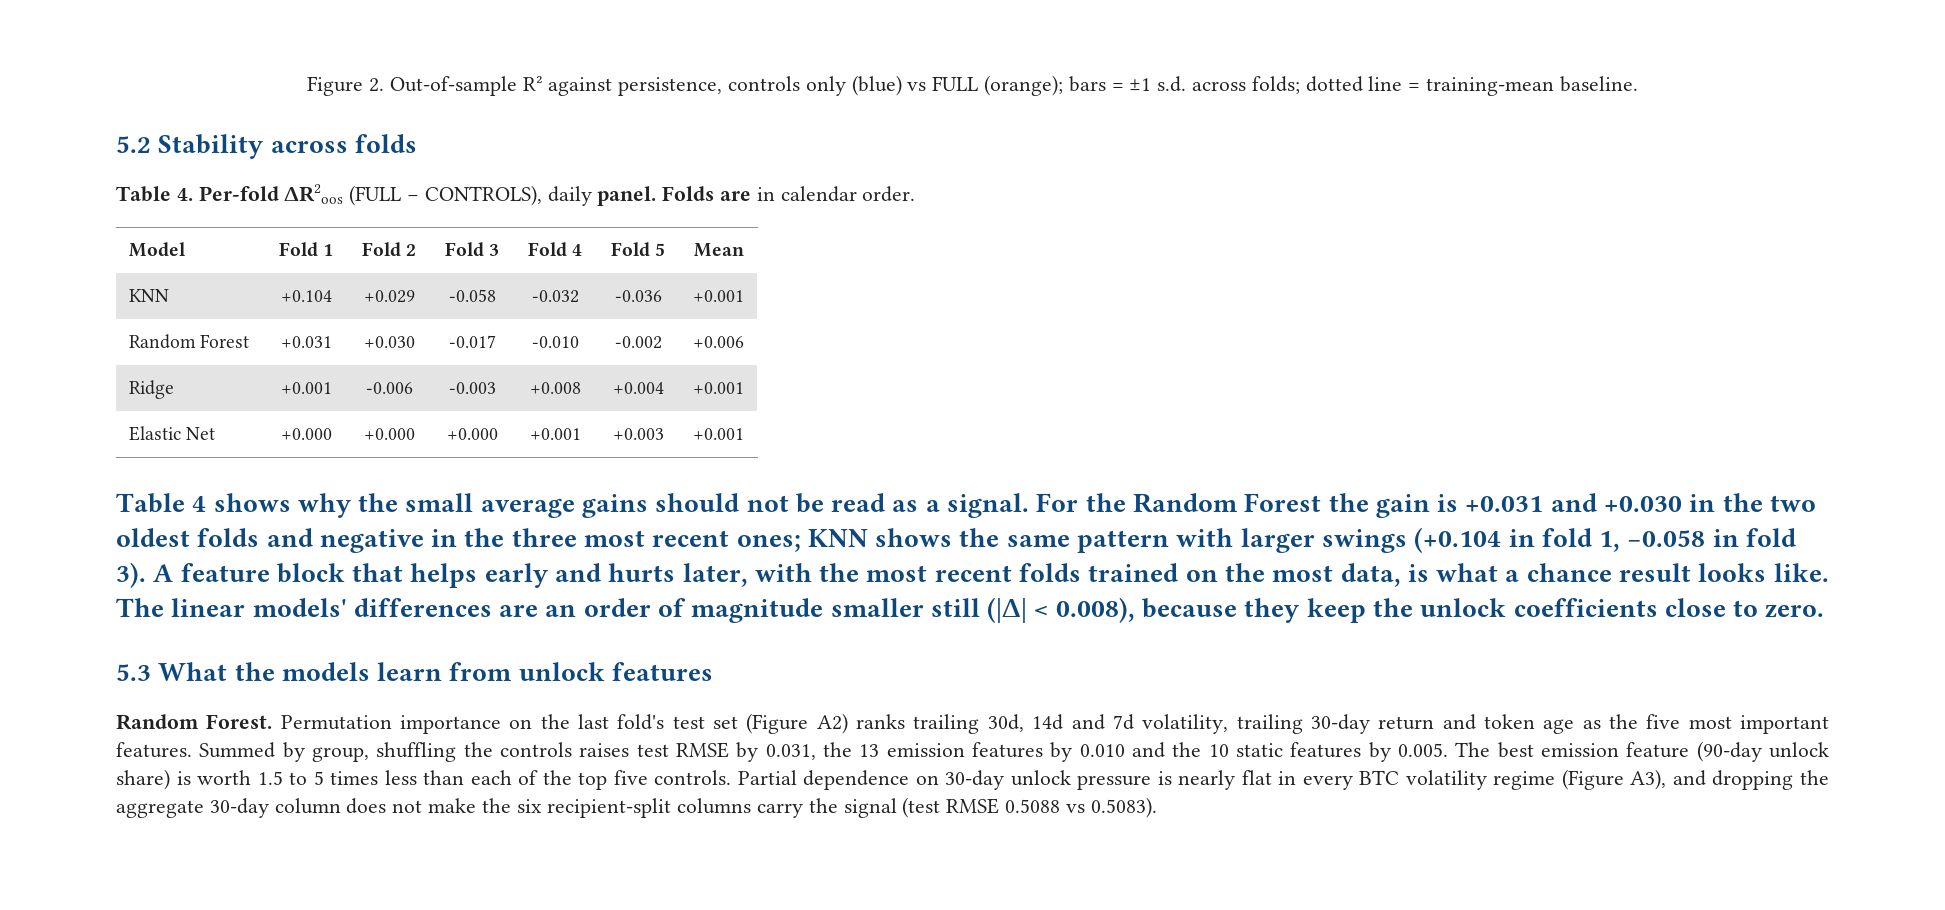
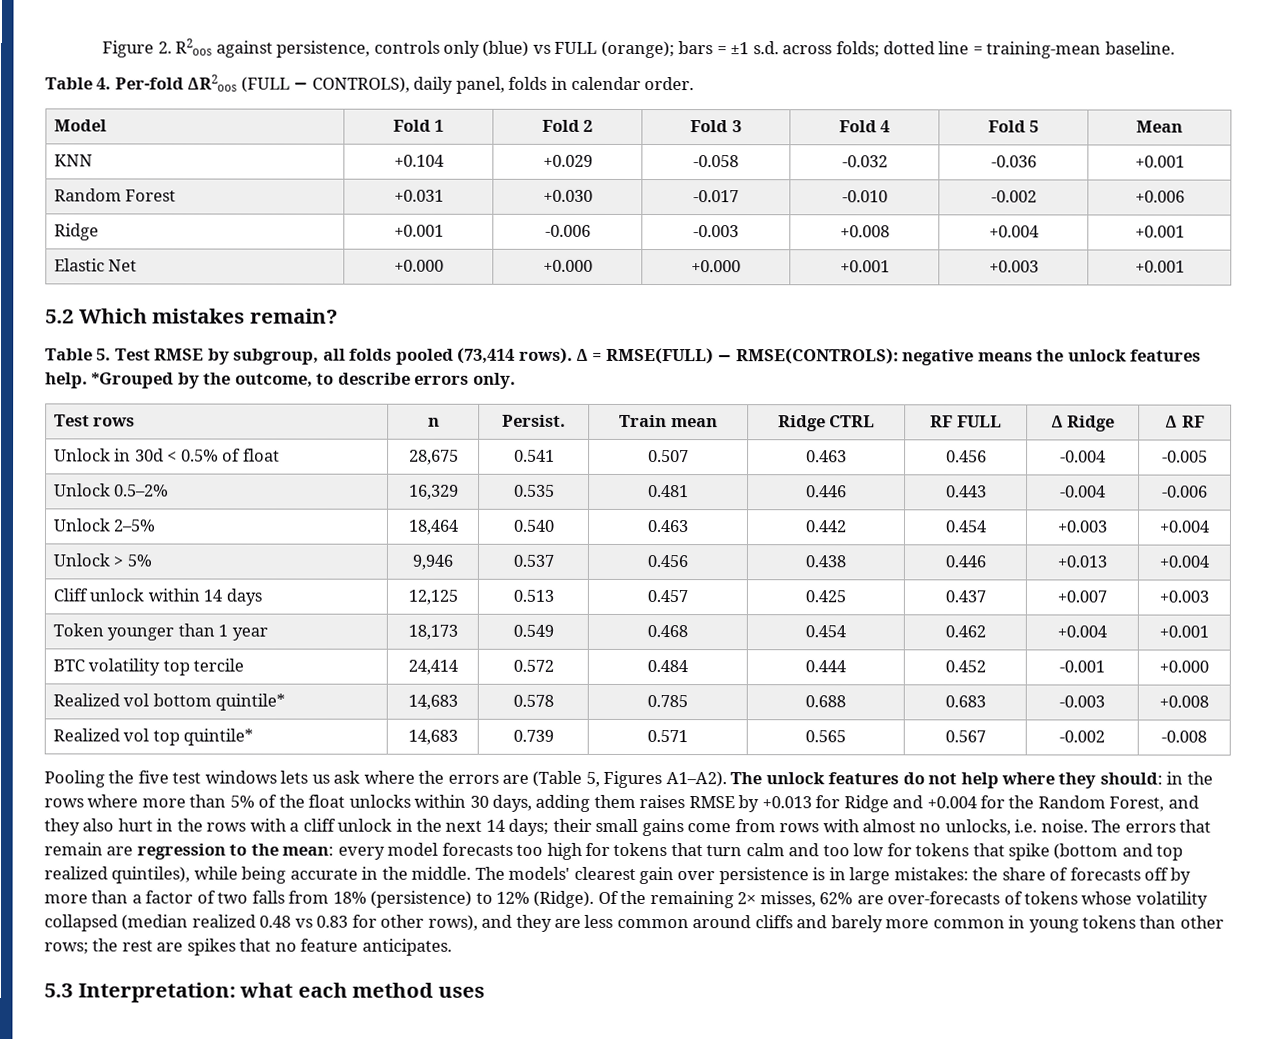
[389,76,543,96] Out-of-sample R² -> [175,38,213,56] R2oos
[116,134,417,159] // 5.2 Stability across folds -> (1175, 48) none
[597,186,752,206] panel. Folds are -> [455,76,548,94] panel, folds
[116,493,1816,518] [116,527,1796,553] [116,562,1829,588] [116,597,1825,623] [116,662,714,681] [116,713,1830,734] [116,741,1829,762] [116,769,1829,790] [116,797,1157,818] Table 4 shows why the small average gains should not be read as a signal. For the Random Forest the gain is +0.031 and +0.030 in the two oldest folds and negative in the three most recent ones; KNN shows the same pattern with larger swings (+0.104 in fold 1, −0.058 in fold 3). A feature block that helps early and hurts later, with the most recent folds trained on the most data, is what a chance result looks like. The linear models' differences are an order of magnitude smaller still (|Δ| < 0.008), because they keep the unlock coefficients close to zero. // 5.3 What the models learn from unlock features // Random Forest. Permutation importance on the last fold's test set (Figure A2) ranks trailing 30d, 14d and 7d volatility, trailing 30-day return and token age as the five most important features. Summed by group, shuffling the controls raises test RMSE by 0.031, the 13 emission features by 0.010 and the 10 static features by 0.005. The best emission feature (90-day unlock share) is worth 1.5 to 5 times less than each of the top five controls. Partial dependence on 30-day unlock pressure is nearly flat in every BTC volatility regime (Figure A3), and dropping the aggregate 30-day column does not make the six recipient-split columns carry the signal (test RMSE 0.5088 vs 0.5083). -> [45,308,338,324] [45,347,1202,366] [45,372,516,389] [53,414,136,427] [427,417,440,427] [502,414,566,427] [619,414,718,428] [777,415,876,432] [930,415,1002,428] [1050,415,1116,432] [1165,415,1205,428] [53,448,280,462] [408,449,459,465] [513,449,555,462] [648,450,689,463] [806,450,847,463] [945,450,987,463] [1060,450,1106,463] [1162,450,1208,463] [53,483,170,497] [408,484,459,500] [513,484,555,497] [648,485,689,498] [806,485,847,498] [945,485,987,498] [1060,485,1106,498] [1162,485,1208,498] [52,518,157,532] [407,519,459,535] [512,519,555,532] [647,520,689,533] [805,520,847,533] [944,520,987,533] [1057,520,1108,533] [1159,520,1210,533] [52,553,152,567] [412,554,453,570] [512,554,554,567] [647,555,688,568] [805,555,846,568] [944,555,986,568] [1057,555,1107,568] [1159,555,1209,568] [52,588,262,606] [407,589,458,605] [512,589,554,602] [647,590,688,603] [805,590,846,603] [944,590,986,603] [1057,590,1107,603] [1159,590,1209,603] [52,623,268,641] [407,624,458,640] [512,624,554,637] [647,625,688,638] [805,625,846,638] [944,625,986,638] [1057,625,1107,638] [1159,625,1209,638] [52,658,245,676] [407,659,458,675] [512,659,554,672] [647,660,688,673] [805,660,846,673] [944,660,986,673] [1059,660,1105,673] [1159,660,1209,673] [52,693,286,711] [407,694,458,710] [512,694,554,707] [647,695,688,708] [805,695,846,708] [944,695,986,708] [1059,695,1105,708] [1159,695,1209,708] [52,728,254,746] [407,729,458,745] [512,729,554,742] [647,730,688,743] [805,730,846,743] [944,730,986,743] [1059,730,1105,743] [1161,730,1207,743] [44,770,1213,789] [44,794,1199,813] [44,818,1212,837] [44,842,1184,861] [44,866,1192,885] [44,890,1208,909] [44,914,1224,933] [44,938,452,956] [44,982,485,1003] 5.2 Which mistakes remain? // Table 5. Test RMSE by subgroup, all folds pooled (73,414 rows). Δ = RMSE(FULL) − RMSE(CONTROLS): negative means the unlock features help. *Grouped by the outcome, to describe errors only. // Test rows | n | Persist. | Train mean | Ridge CTRL | RF FULL | Δ Ridge | Δ RF // Unlock in 30d < 0.5% of float | 28,675 | 0.541 | 0.507 | 0.463 | 0.456 | -0.004 | -0.005 // Unlock 0.5–2% | 16,329 | 0.535 | 0.481 | 0.446 | 0.443 | -0.004 | -0.006 // Unlock 2–5% | 18,464 | 0.540 | 0.463 | 0.442 | 0.454 | +0.003 | +0.004 // Unlock > 5% | 9,946 | 0.537 | 0.456 | 0.438 | 0.446 | +0.013 | +0.004 // Cliff unlock within 14 days | 12,125 | 0.513 | 0.457 | 0.425 | 0.437 | +0.007 | +0.003 // Token younger than 1 year | 18,173 | 0.549 | 0.468 | 0.454 | 0.462 | +0.004 | +0.001 // BTC volatility top tercile | 24,414 | 0.572 | 0.484 | 0.444 | 0.452 | -0.001 | +0.000 // Realized vol bottom quintile* | 14,683 | 0.578 | 0.785 | 0.688 | 0.683 | -0.003 | +0.008 // Realized vol top quintile* | 14,683 | 0.739 | 0.571 | 0.565 | 0.567 | -0.002 | -0.008 // Pooling the five test windows lets us ask where the errors are (Table 5, Figures A1–A2). The unlock features do not help where they should: in the rows where more than 5% of the float unlocks within 30 days, adding them raises RMSE by +0.013 for Ridge and +0.004 for the Random Forest, and they also hurt in the rows with a cliff unlock in the next 14 days; their small gains come from rows with almost no unlocks, i.e. noise. The errors that remain are regression to the mean: every model forecasts too high for tokens that turn calm and too low for tokens that spike (bottom and top realized quintiles), while being accurate in the middle. The models' clearest gain over persistence is in large mistakes: the share of forecasts off by more than a factor of two falls from 18% (persistence) to 12% (Ridge). Of the remaining 2× misses, 62% are over-forecasts of tokens whose volatility collapsed (median realized 0.48 vs 0.83 for other rows), and they are less common around cliffs and barely more common in young tokens than other rows; the rest are spikes that no feature anticipates. // 5.3 Interpretation: what each method uses

